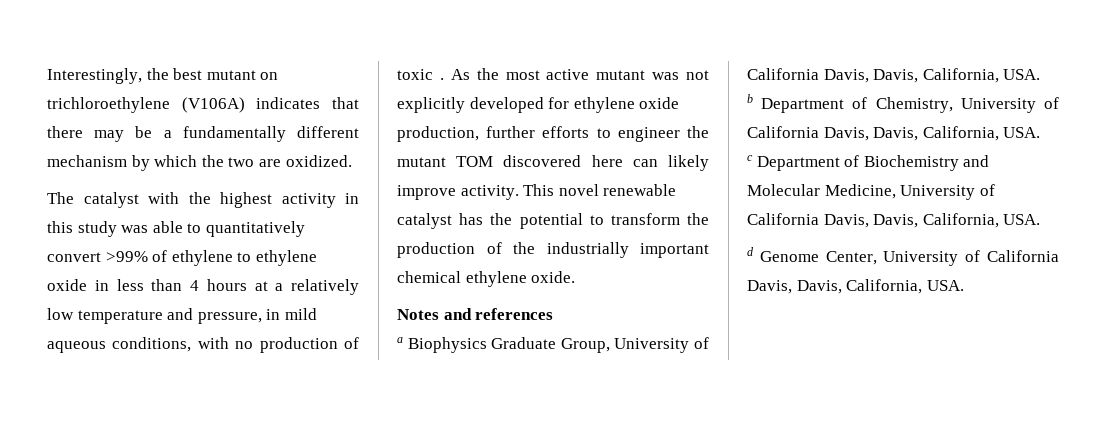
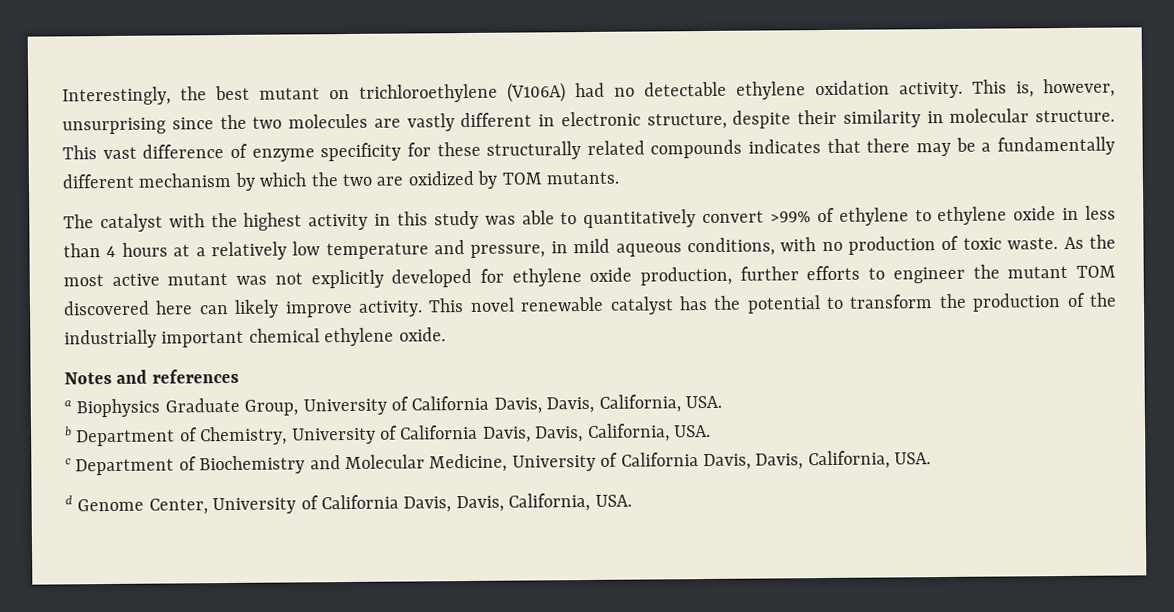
(245, 105) none -> [575,78,1115,100] [62,108,1115,135] [62,139,743,162] had no detectable ethylene oxidation activity. This is, however, unsurprising since the two molecules are vastly different in electronic structure, despite their similarity in molecular structure. This vast difference of enzyme specificity for these structurally related compounds
[285,155,352,167] oxidized. -> [407,170,619,189] oxidized by TOM mutants.
[439,78,444,80] . -> [1007,237,1059,250] waste.

